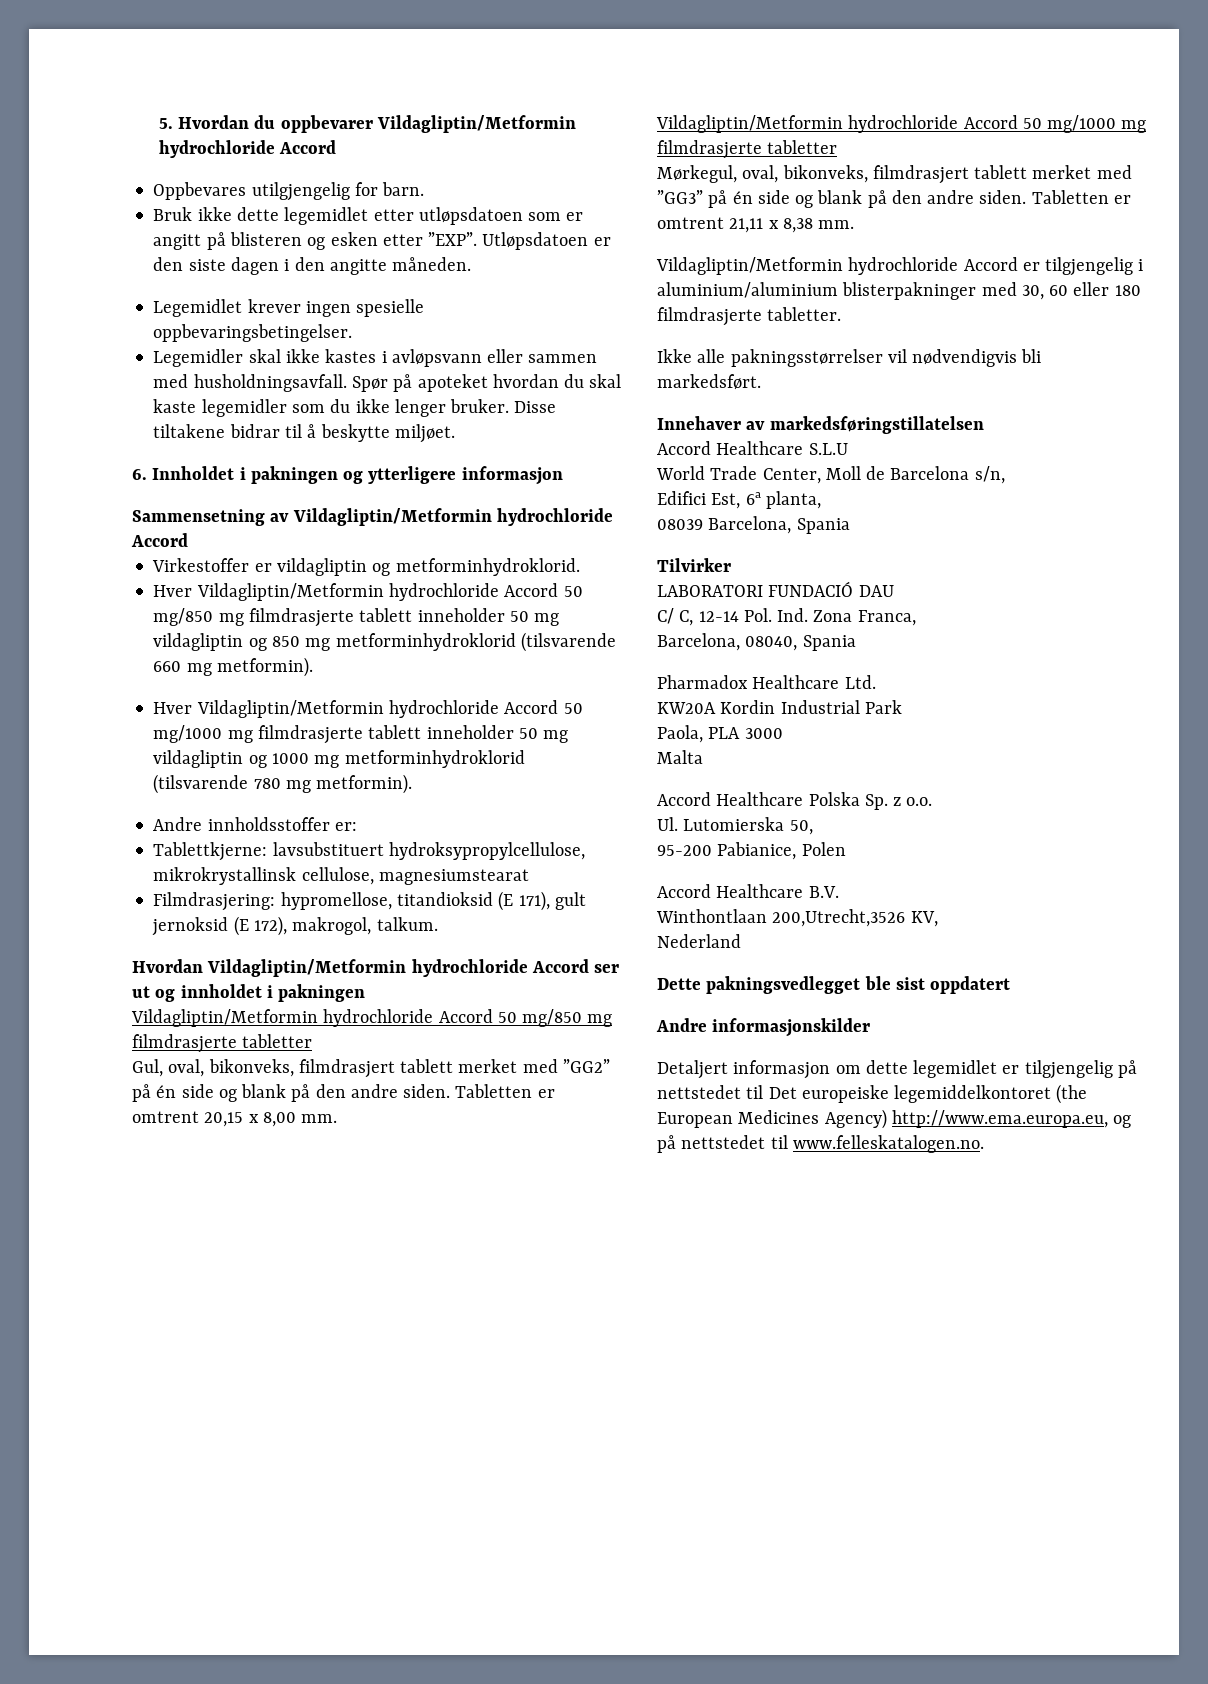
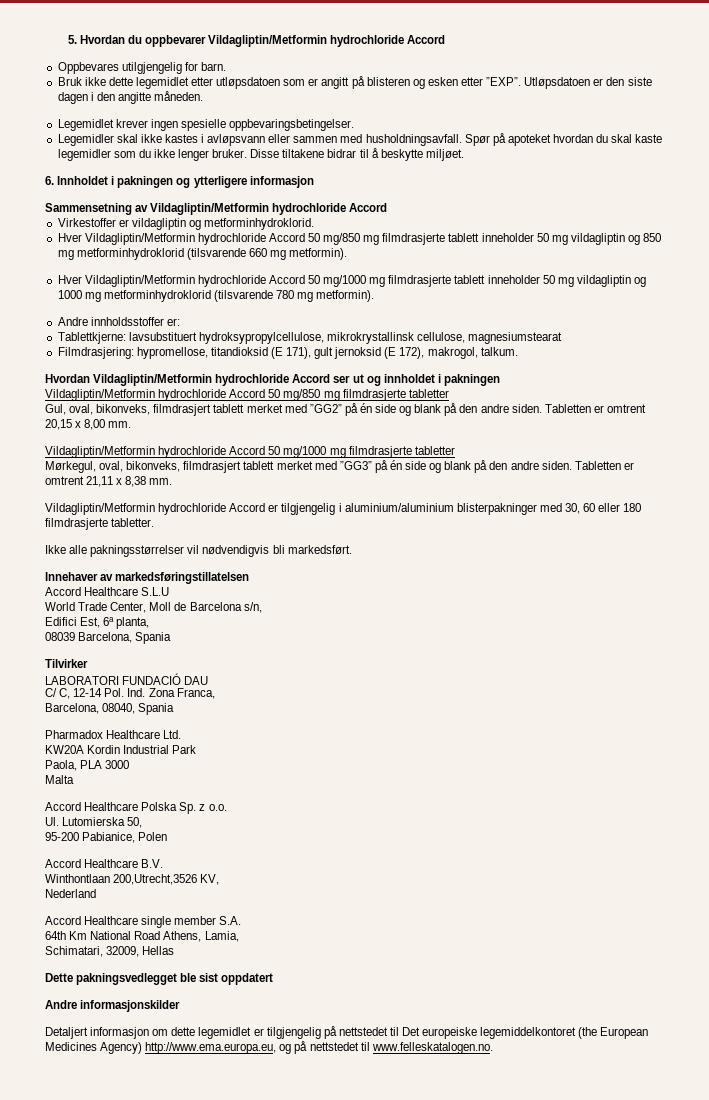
(741, 941) none -> [45,916,242,928] [45,931,239,942] [45,946,175,957] // Accord Healthcare single member S.A. // 64th Km National Road Athens, Lamia, // Schimatari, 32009, Hellas

